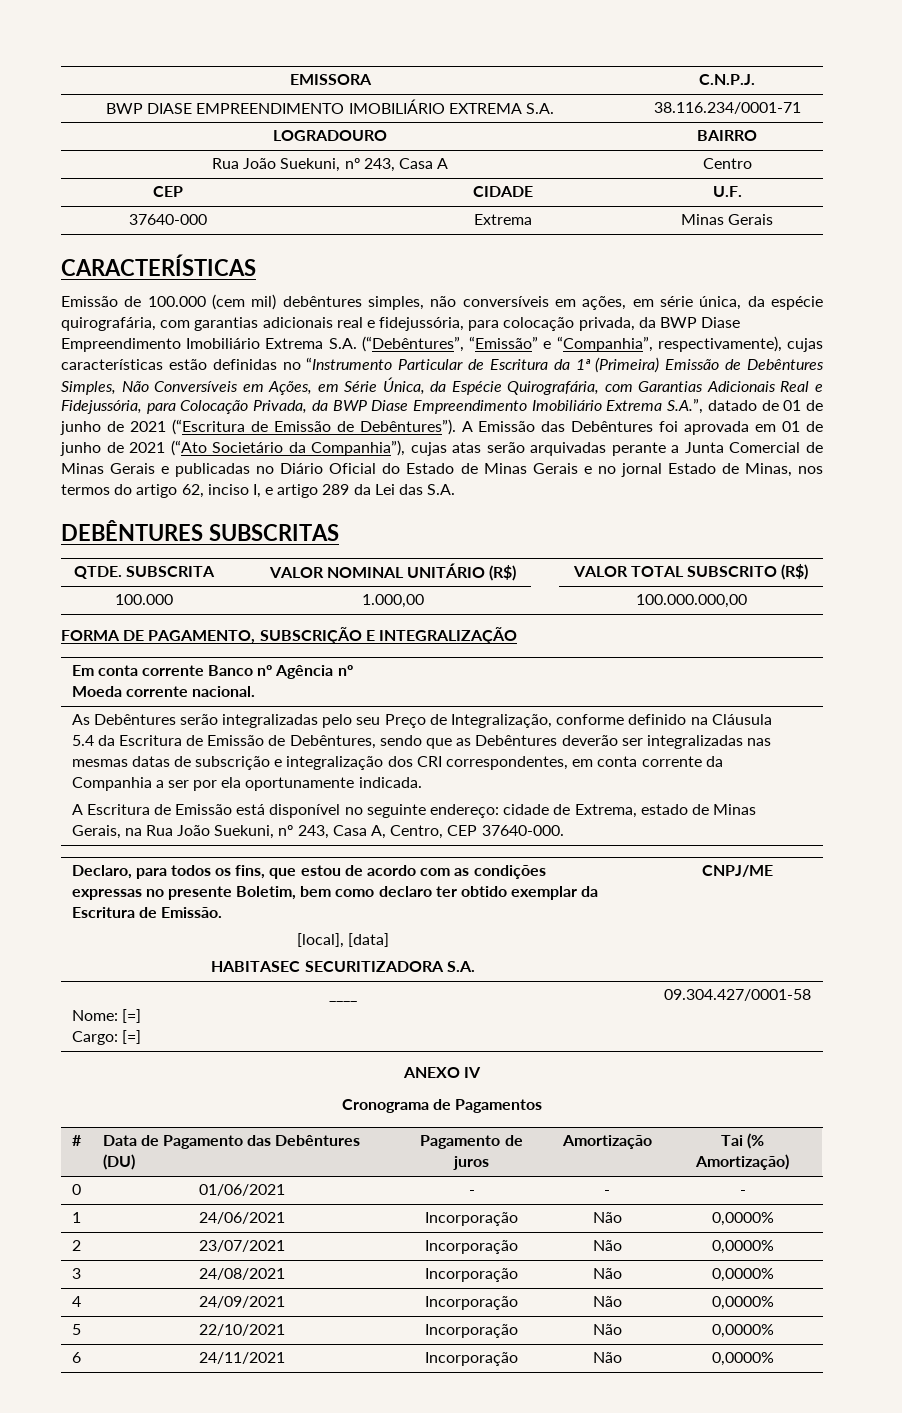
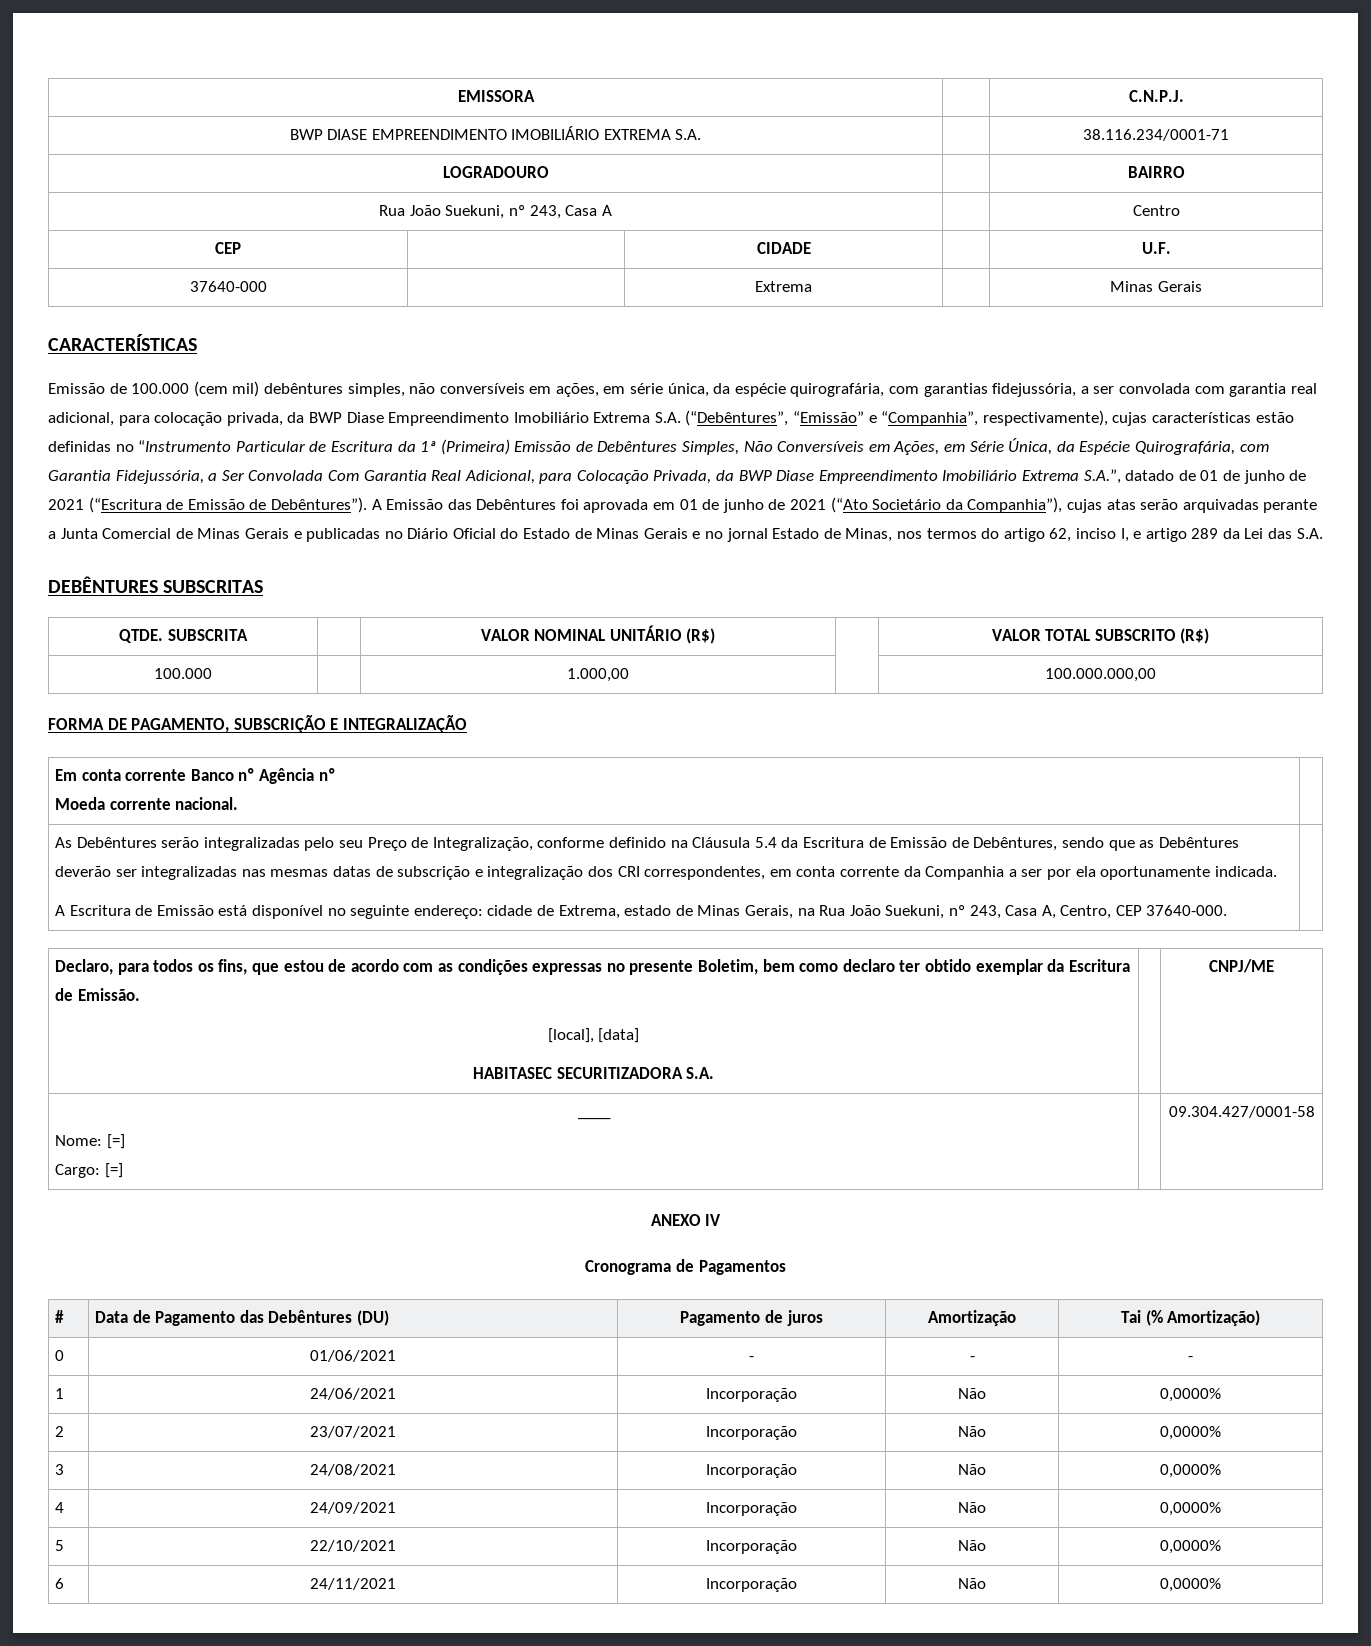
[262,317,465,331] adicionais real e fidejussória, -> [992,383,1317,397] [48,412,114,426] fidejussória, a ser convolada com garantia real adicional,
[638,381,823,392] [61,400,142,414] Garantias Adicionais Real e Fidejussória, -> [48,470,535,484] Garantia Fidejussória, a Ser Convolada Com Garantia Real Adicional,

